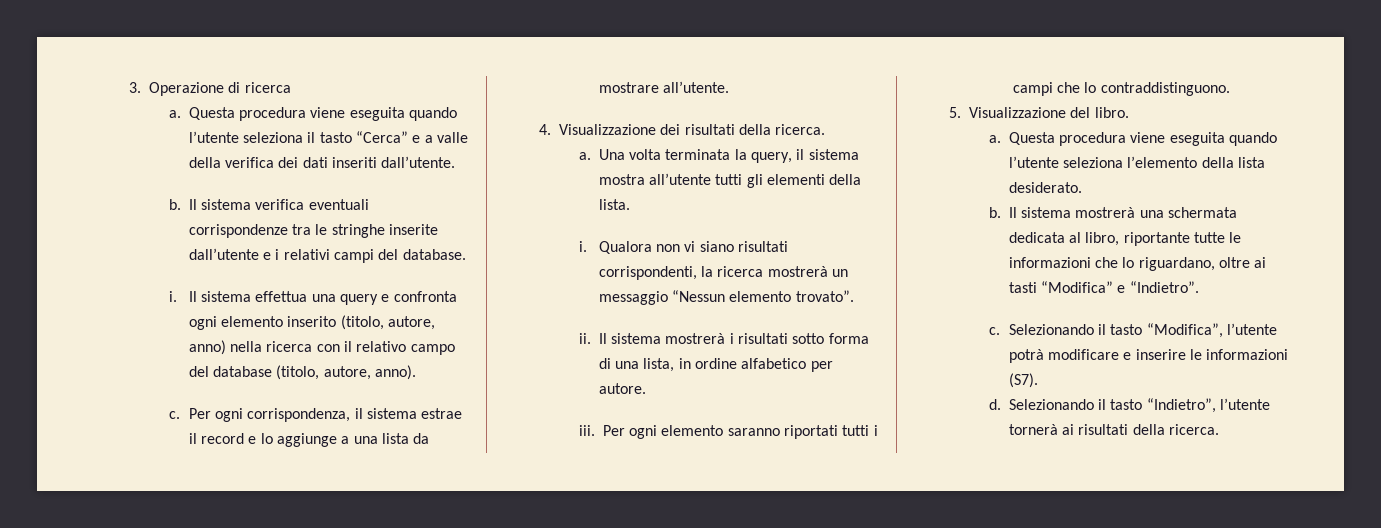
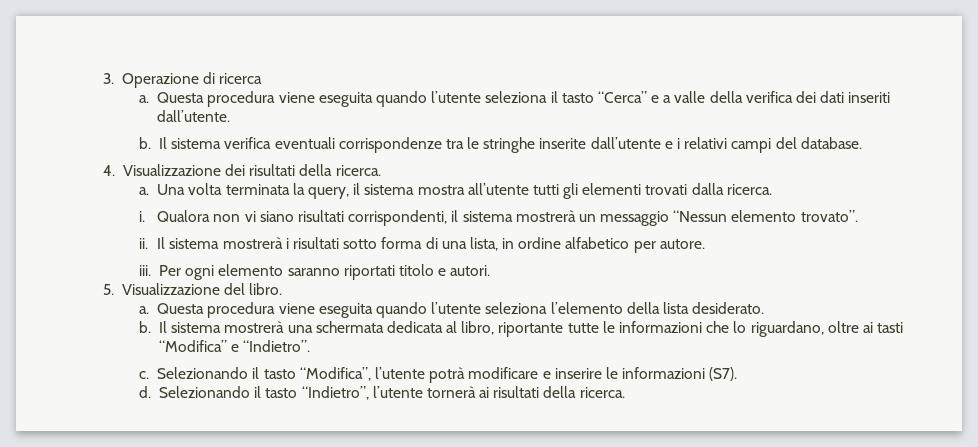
[168,291,457,305] [188,315,435,330] [188,340,455,355] [188,365,416,380] [168,408,463,422] [188,433,430,447] [598,81,729,93] // i. Il sistema effettua una query e confronta ogni elemento inserito (titolo, autore, anno) nella ricerca con il relativo campo del database (titolo, autore, anno). // c. Per ogni corrispondenza, il sistema estrae il record e lo aggiunge a una lista da mostrare all’utente. -> (862, 143) none
[829,174,862,185] [598,199,630,210] della lista. -> [645,183,772,195] trovati dalla ricerca.
[700,266,764,277] la ricerca -> [451,210,513,222] il sistema
[842,425,878,436] [1012,82,1230,96] tutti i campi che lo contraddistinguono. -> [398,264,491,276] titolo e autori.

